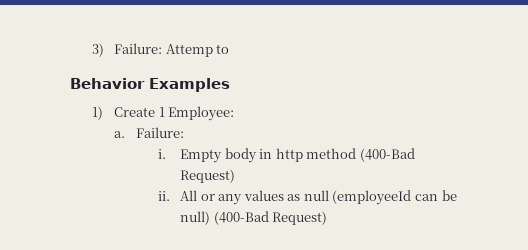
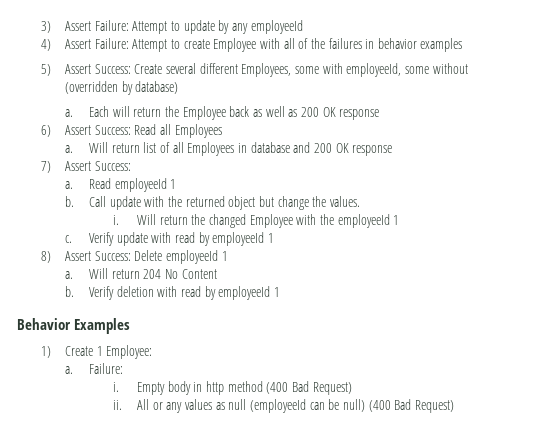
[114,43,230,57] Failure: Attemp to -> [65,20,303,34] [41,38,463,52] [41,63,468,77] [65,81,179,95] [65,106,380,120] [41,124,222,138] [65,142,393,156] [41,161,131,173] [65,178,177,192] [65,196,360,210] [113,214,400,228] [65,232,274,246] [41,250,228,264] [65,268,217,279] [65,286,280,300] Assert Failure: Attempt to update by any employeeId // 4) Assert Failure: Attempt to create Employee with all of the failures in behavior examples // 5) Assert Success: Create several different Employees, some with employeeId, some without (overridden by database) // a. Each will return the Employee back as well as 200 OK response // 6) Assert Success: Read all Employees // a. Will return list of all Employees in database and 200 OK response // 7) Assert Success: // a. Read employeeId 1 // b. Call update with the returned object but change the values. // i. Will return the changed Employee with the employeeId 1 // c. Verify update with read by employeeId 1 // 8) Assert Success: Delete employeeId 1 // a. Will return 204 No Content // b. Verify deletion with read by employeeId 1
[359,148,415,162] (400-Bad -> [266,381,310,394] (400 Bad
[213,211,269,225] (400-Bad -> [368,399,412,412] (400 Bad

